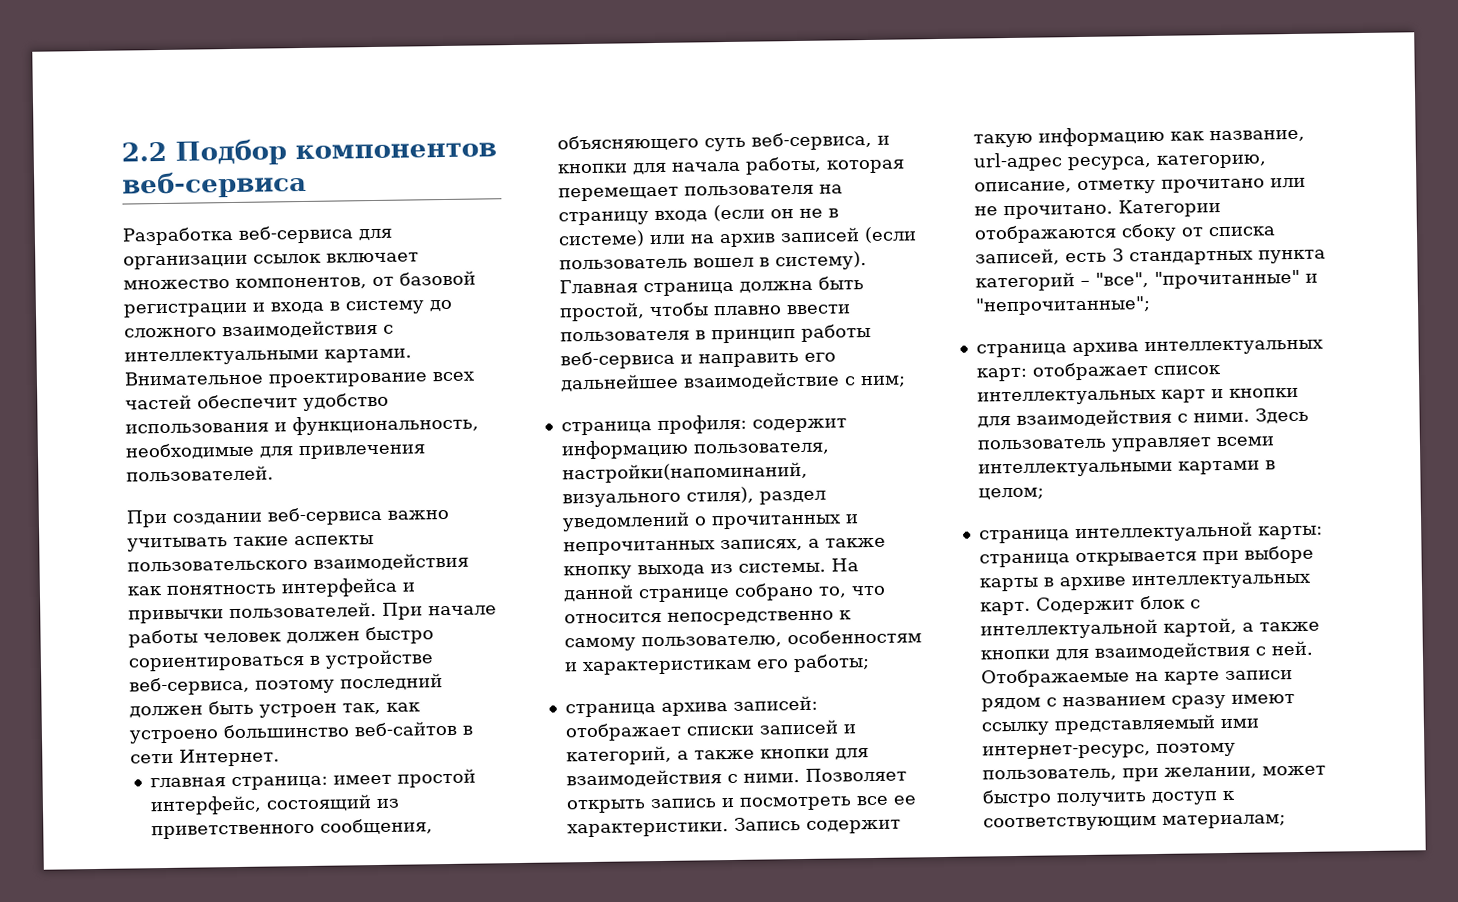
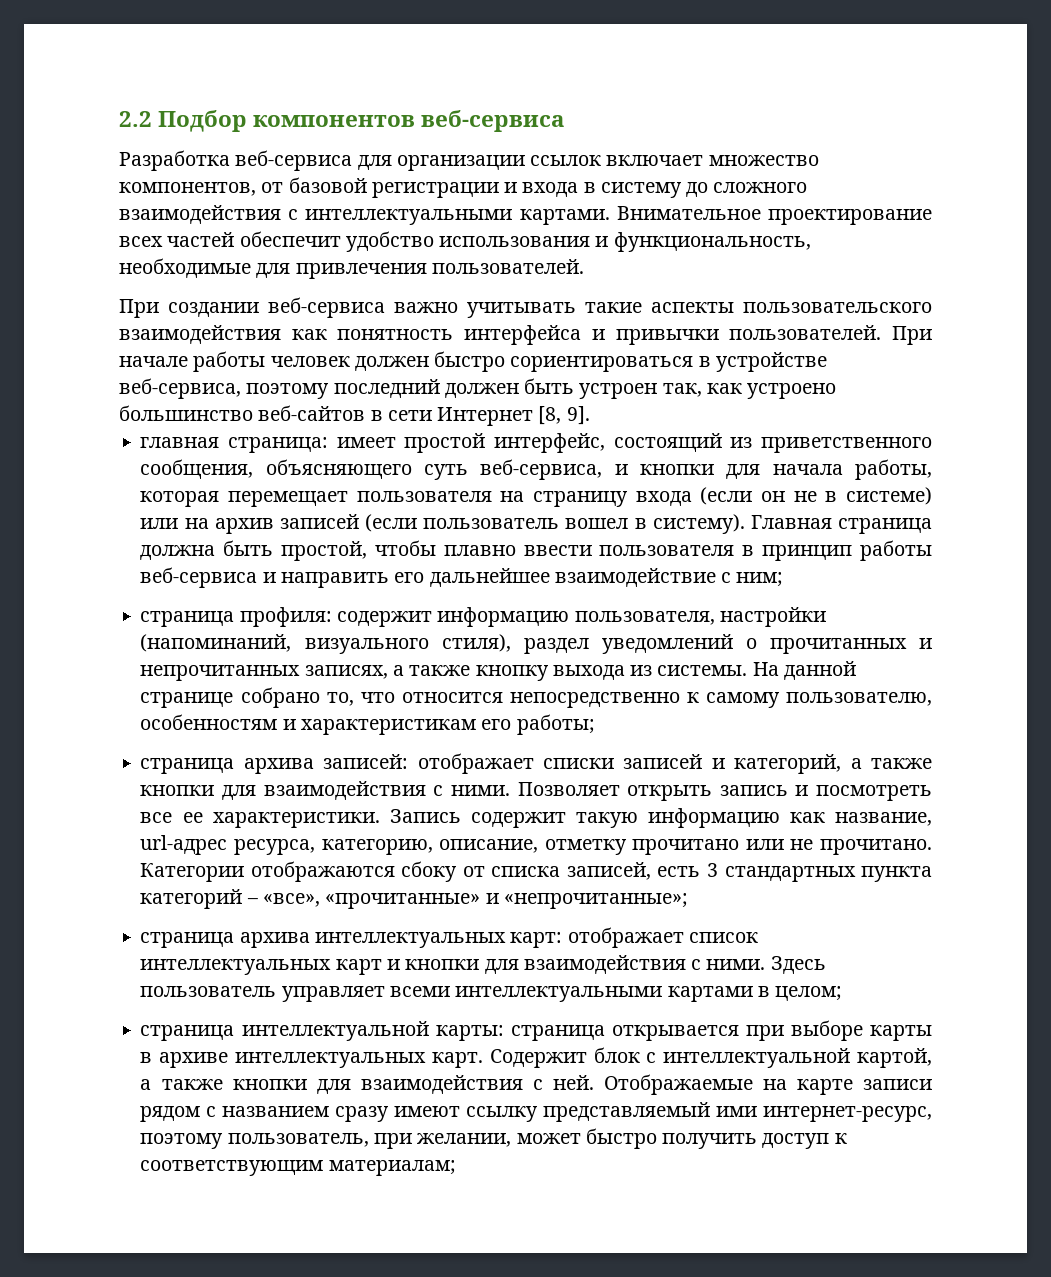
[179,748,280,767] Интернет. -> [437,406,590,426] Интернет [8, 9].
[561,461,808,484] настройки(напоминаний, -> [719,607,826,627] [140,634,292,652] настройки (напоминаний,
[1094,269,1318,289] [974,296,1151,316] "все", "прочитанные" и "непрочитанные"; -> [262,893,688,909] «все», «прочитанные» и «непрочитанные»;

